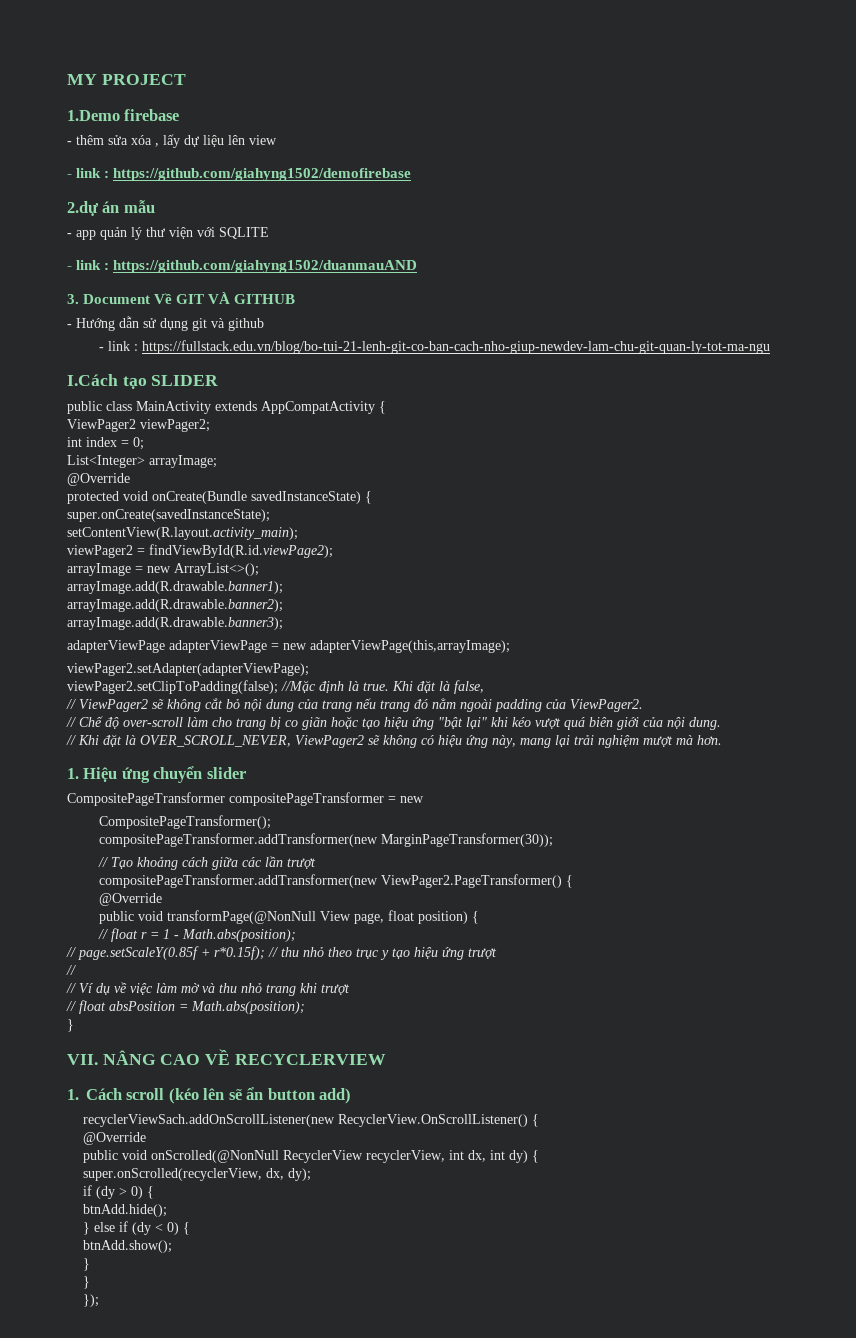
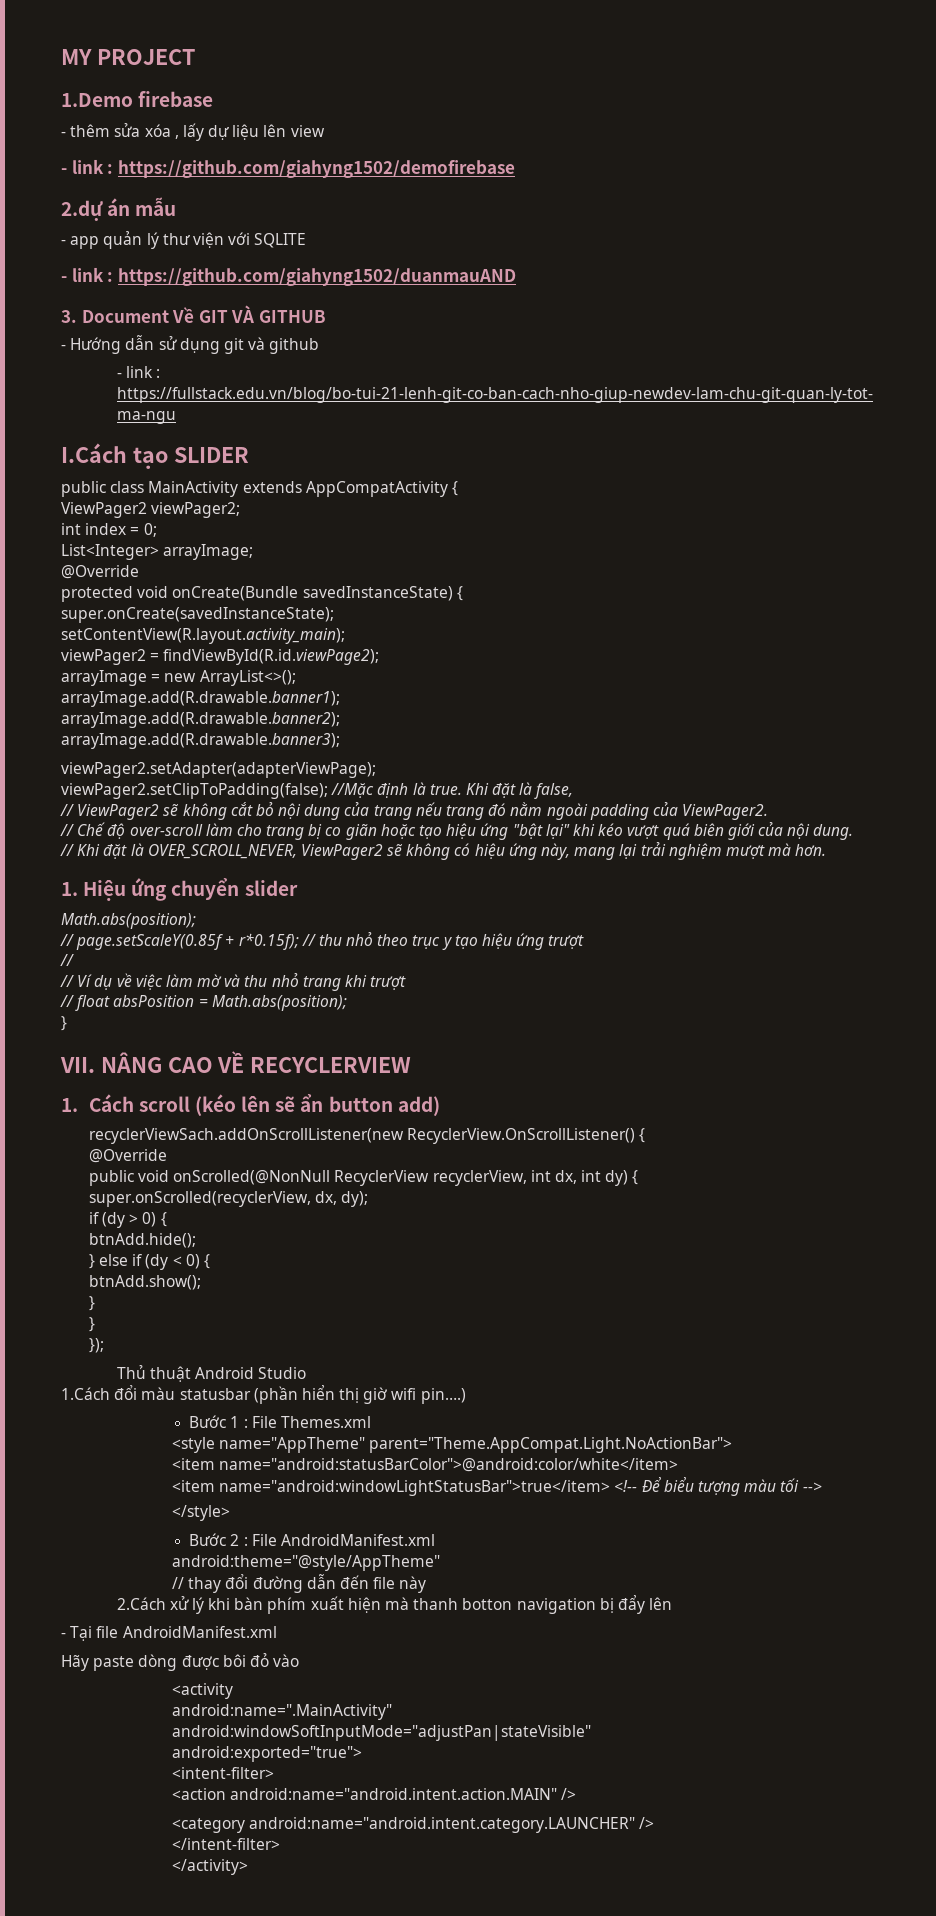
[67,640,510,653] // adapterViewPage adapterViewPage = new adapterViewPage(this,arrayImage); -> (340, 741) none
[67,792,424,806] [99,815,272,829] [99,833,554,847] [98,856,317,870] [99,874,574,888] [99,893,163,906] [99,910,480,924] [98,928,180,942] CompositePageTransformer compositePageTransformer = new // CompositePageTransformer(); // compositePageTransformer.addTransformer(new MarginPageTransformer(30)); // // Tạo khoảng cách giữa các lần trượt // compositePageTransformer.addTransformer(new ViewPager2.PageTransformer() { // @Override // public void transformPage(@NonNull View page, float position) { // // float r = 1 - -> (298, 888) none
(100, 1300) none -> [116,1365,307,1382] [61,1385,466,1404] [189,1415,371,1428] [172,1437,733,1453] [172,1458,679,1472] [172,1477,822,1496] [172,1505,231,1521] [189,1533,435,1546] [172,1555,441,1571] [172,1574,427,1593] [116,1595,673,1614] [61,1626,277,1641] [61,1653,300,1671] [172,1683,234,1699] [172,1704,393,1720] [172,1725,592,1741] [172,1746,363,1762] [172,1767,275,1779] [172,1788,577,1800] [172,1817,655,1833] [172,1838,281,1850] [172,1859,249,1875] // Thủ thuật Android Studio // 1.Cách đổi màu statusbar (phần hiển thị giờ wifi pin….) // Bước 1 : File Themes.xml // <style name="AppTheme" parent="Theme.AppCompat.Light.NoActionBar"> // <item name="android:statusBarColor">@android:color/white</item> // <item name="android:windowLightStatusBar">true</item> <!-- Để biểu tượng màu tối --> // </style> // Bước 2 : File AndroidManifest.xml // android:theme="@style/AppTheme" // // thay đổi đường dẫn đến file này // 2.Cách xử lý khi bàn phím xuất hiện mà thanh botton navigation bị đẩy lên // - Tại file AndroidManifest.xml // Hãy paste dòng được bôi đỏ vào // <activity // android:name=".MainActivity" // android:windowSoftInputMode="adjustPan|stateVisible" // android:exported="true"> // <intent-filter> // <action android:name="android.intent.action.MAIN" /> // <category android:name="android.intent.category.LAUNCHER" /> // </intent-filter> // </activity>

